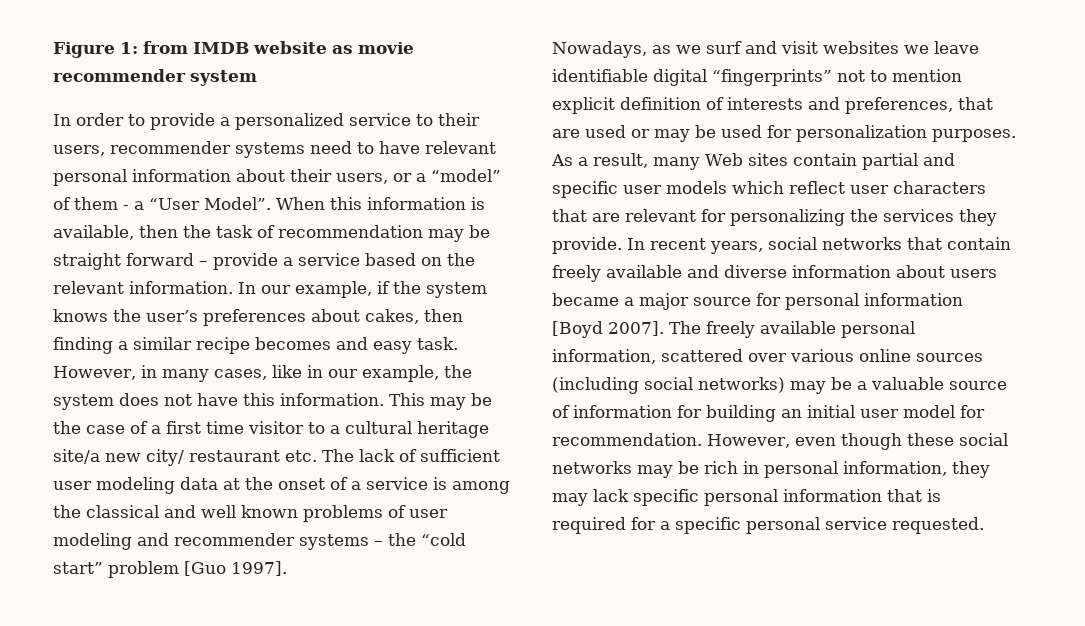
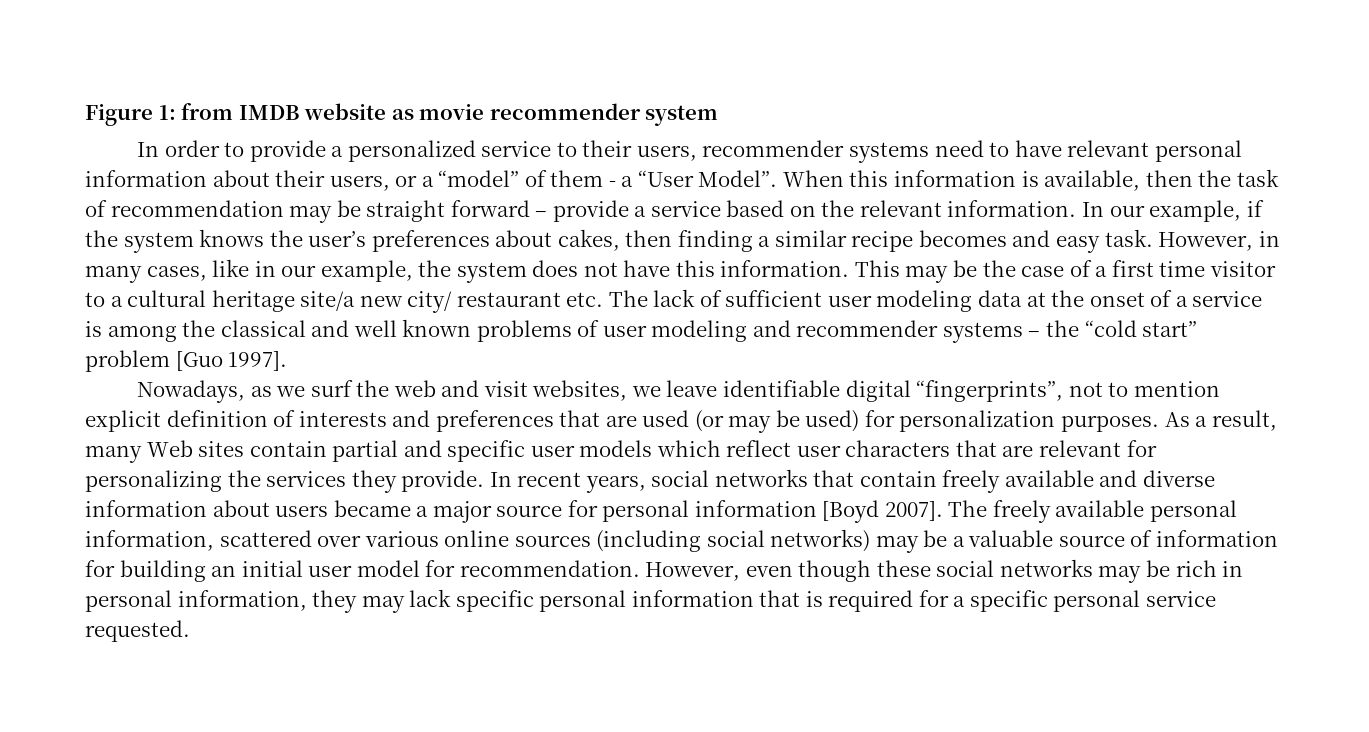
(742, 47) none -> [356,380,436,397] the web
[823,41,899,54] websites -> [532,380,628,401] websites,
[712,69,832,86] “fingerprints” -> [916,380,1064,402] “fingerprints”,
[845,97,953,114] preferences, -> [435,410,554,432] preferences
[631,125,762,142] or may be used -> [694,410,860,433] (or may be used)

